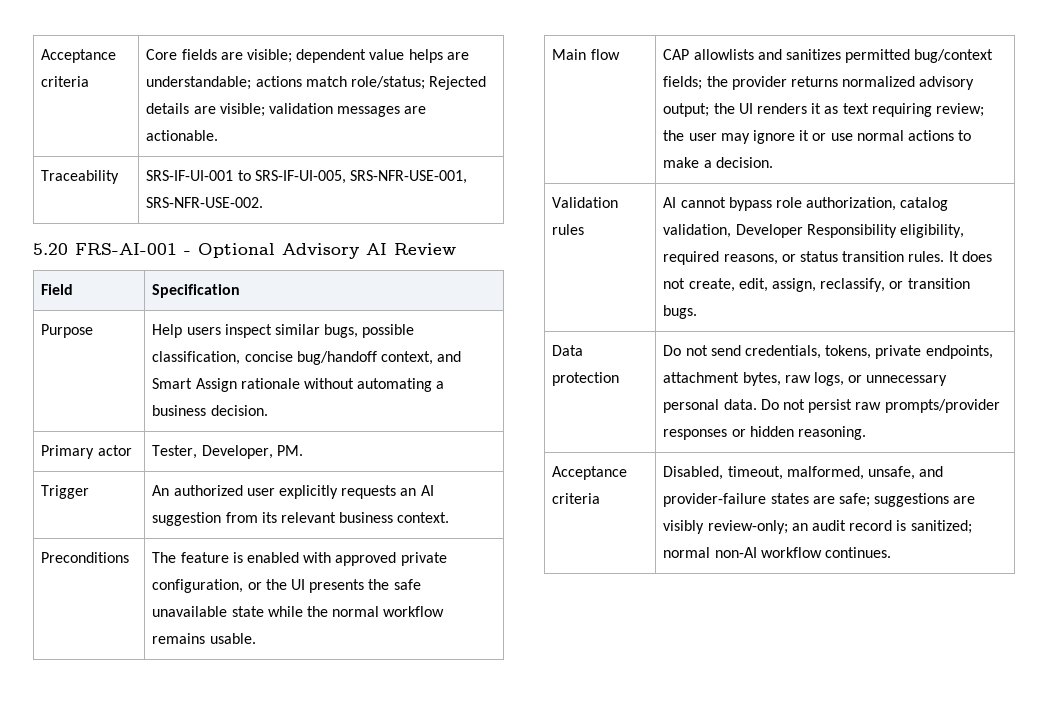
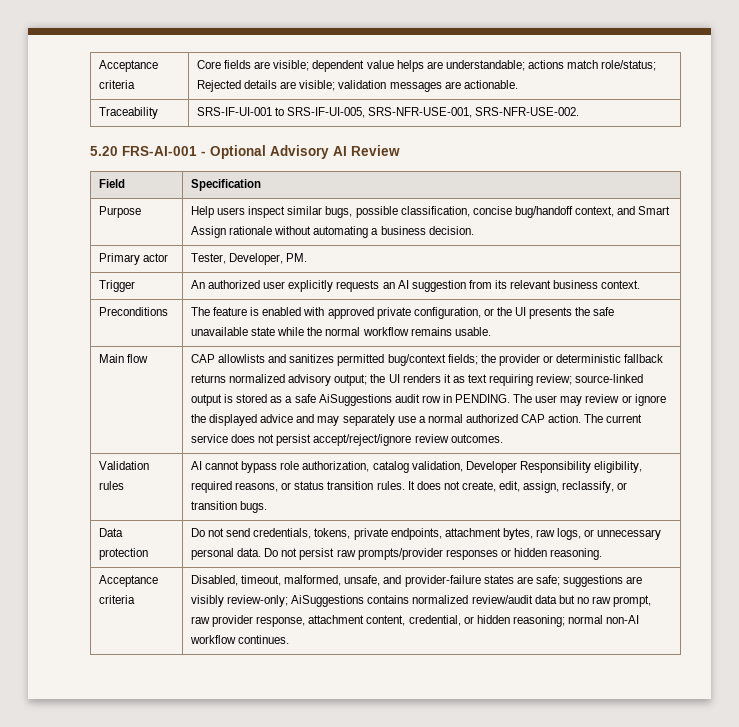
(787, 83) none -> [542,354,664,363] or deterministic fallback
[663,130,972,144] [663,157,773,168] the user may ignore it or use normal actions to make a decision. -> [575,374,644,383] [190,394,666,406] [190,414,643,426] [190,434,503,446] source-linked output is stored as a safe AiSuggestions audit row in PENDING. The user may review or ignore the displayed advice and may separately use a normal authorized CAP action. The current service does not persist accept/reject/ignore review outcomes.
[791,520,972,534] an audit record is sanitized; -> [291,595,652,607] [190,615,565,627] AiSuggestions contains normalized review/audit data but no raw prompt, raw provider response, attachment content, credential, or hidden reasoning;

